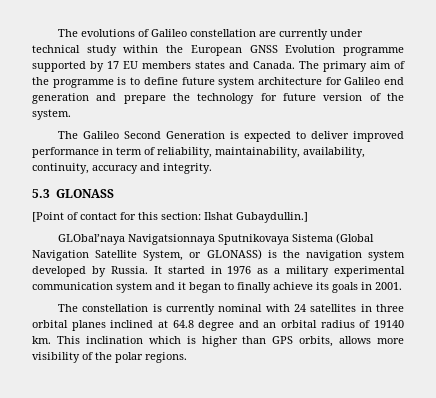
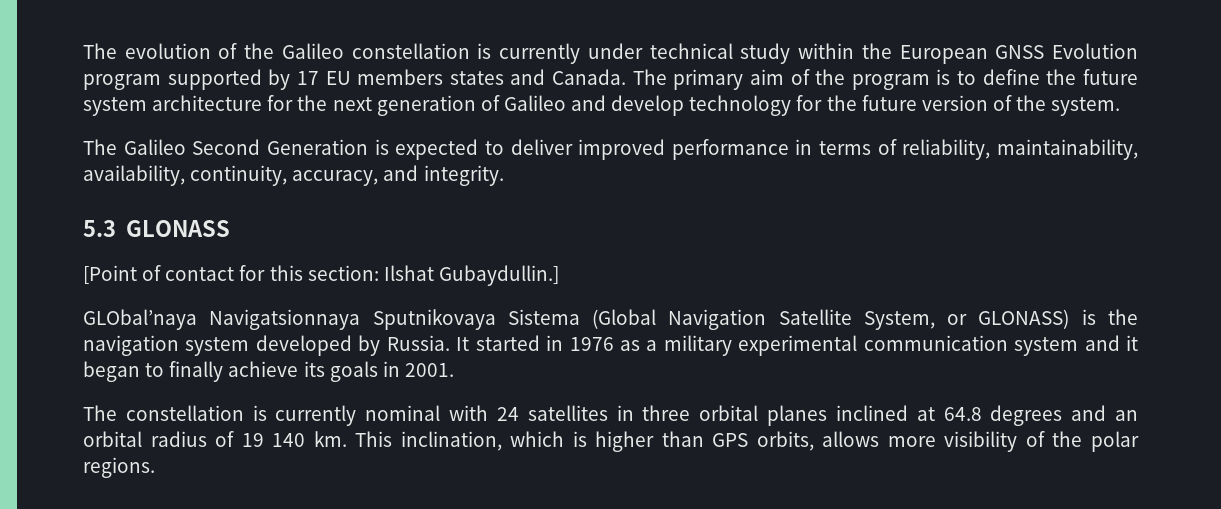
[57,29,149,37] The evolutions of -> [83,43,275,59] The evolution of the
[258,31,276,37] are -> [477,43,492,59] is
[343,47,405,56] programme -> [83,74,161,90] program
[52,79,114,88] programme -> [851,74,930,90] program
(178, 81) none -> [1046,69,1077,85] the
[344,77,404,85] [32,93,190,104] Galileo end generation and prepare the -> [297,95,685,116] the next generation of Galileo and develop
(277, 97) none -> [826,95,857,111] the
[116,147,142,155] term -> [819,141,872,155] terms
[92,165,138,174] accuracy -> [292,170,379,186] accuracy,
[198,320,235,331] degree -> [990,405,1063,426] degrees
[373,320,404,328] 19140 -> [241,433,306,447] 19 140
[85,336,143,344] inclination -> [400,431,502,451] inclination,

